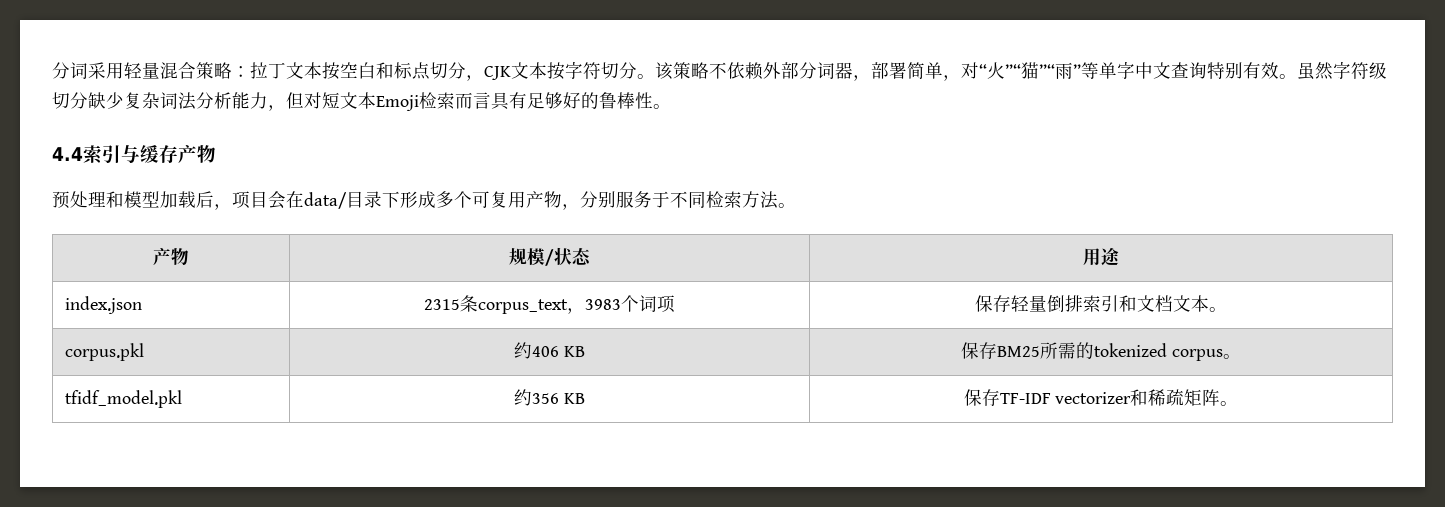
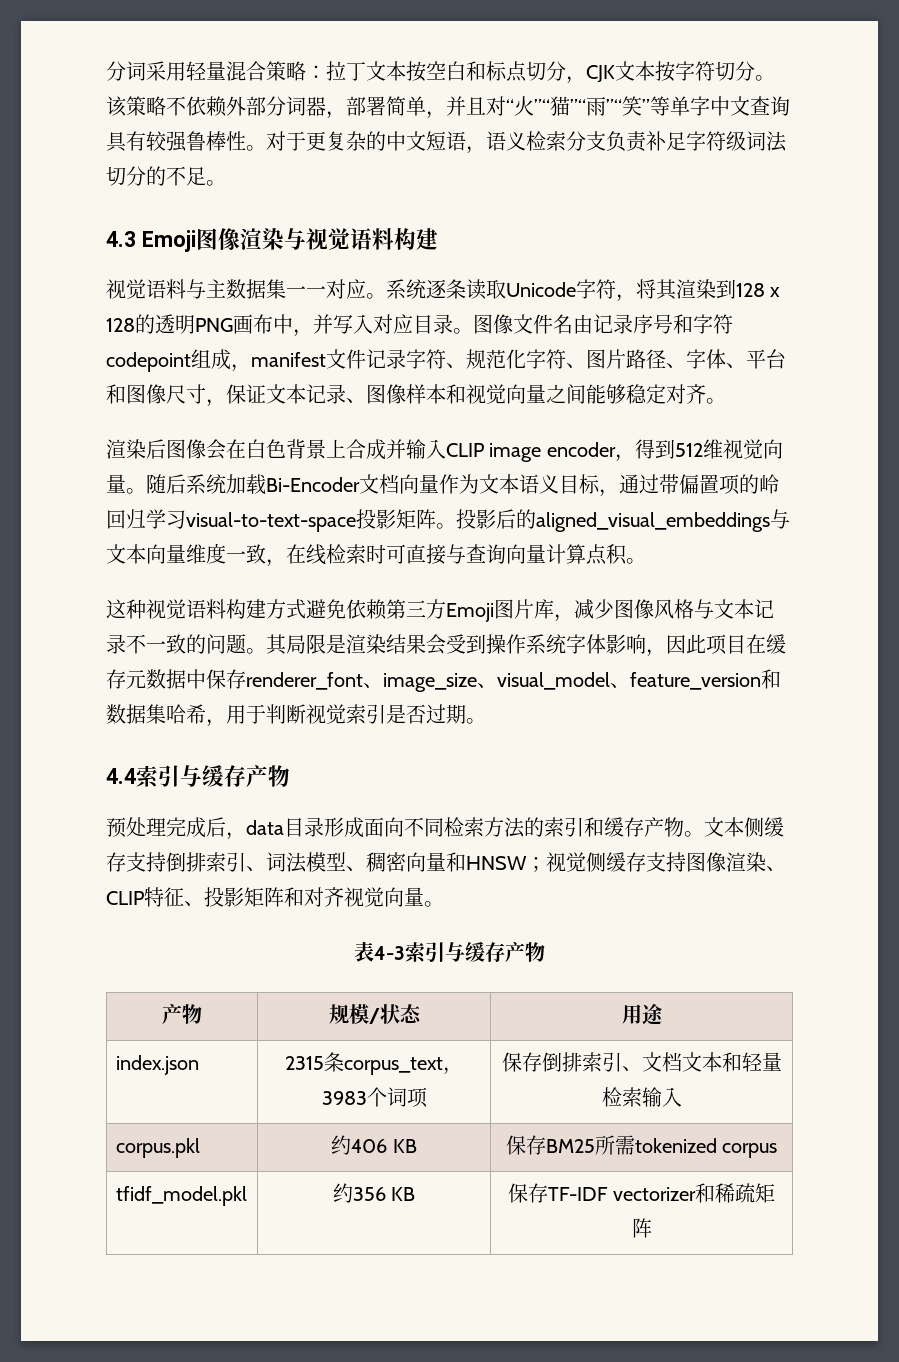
(961, 78) none -> [446,96,486,116] 并且
(1073, 70) none -> [606,96,642,116] ”“笑
[1207,61,1387,80] [52,92,653,111] 特别有效。虽然字符级切分缺少复杂词法分析能力，但对短文本Emoji检索而言具有足够好的鲁棒性 -> [106,131,787,154] [106,166,226,186] [106,227,438,252] [106,279,781,302] [106,314,733,337] [106,349,786,372] [106,384,726,407] [106,439,783,462] [106,474,779,497] [106,509,790,532] [106,543,646,567] [106,599,774,622] [106,634,786,657] [106,669,781,692] [106,704,466,727] 具有较强鲁棒性。对于更复杂的中文短语，语义检索分支负责补足字符级词法切分的不足。 // 4.3 Emoji图像渲染与视觉语料构建 // 视觉语料与主数据集一一对应。系统逐条读取Unicode字符，将其渲染到128 x 128的透明PNG画布中，并写入对应目录。图像文件名由记录序号和字符codepoint组成，manifest文件记录字符、规范化字符、图片路径、字体、平台和图像尺寸，保证文本记录、图像样本和视觉向量之间能够稳定对齐。 // 渲染后图像会在白色背景上合成并输入CLIP image encoder，得到512维视觉向量。随后系统加载Bi-Encoder文档向量作为文本语义目标，通过带偏置项的岭回归学习visual-to-text-space投影矩阵。投影后的aligned_visual_embeddings与文本向量维度一致，在线检索时可直接与查询向量计算点积。 // 这种视觉语料构建方式避免依赖第三方Emoji图片库，减少图像风格与文本记录不一致的问题。其局限是渲染结果会受到操作系统字体影响，因此项目在缓存元数据中保存renderer_font、image_size、visual_model、feature_version和数据集哈希，用于判断视觉索引是否过期
[106,191,796,210] 和模型加载后，项目会在data/目录下形成多个可复用产物，分别服务于不同检索方法。 -> [166,817,784,840] [106,852,786,873] [106,887,444,907] [354,942,545,963] 完成后，data目录形成面向不同检索方法的索引和缓存产物。文本侧缓存支持倒排索引、词法模型、稠密向量和HNSW；视觉侧缓存支持图像渲染、CLIP特征、投影矩阵和对齐视觉向量。 // 表4-3索引与缓存产物
[1011,295,1137,313] 轻量倒排索引和 -> [541,1052,642,1072] 倒排索引、
[1209,307,1227,312] 。 -> [721,1052,782,1072] [601,1087,682,1107] 和轻量检索输入
[1076,342,1095,359] 的 -> (635, 1145) none
[1222,354,1241,359] 。 -> (778, 1150) none
[1220,401,1239,406] 。 -> (652, 1228) none

